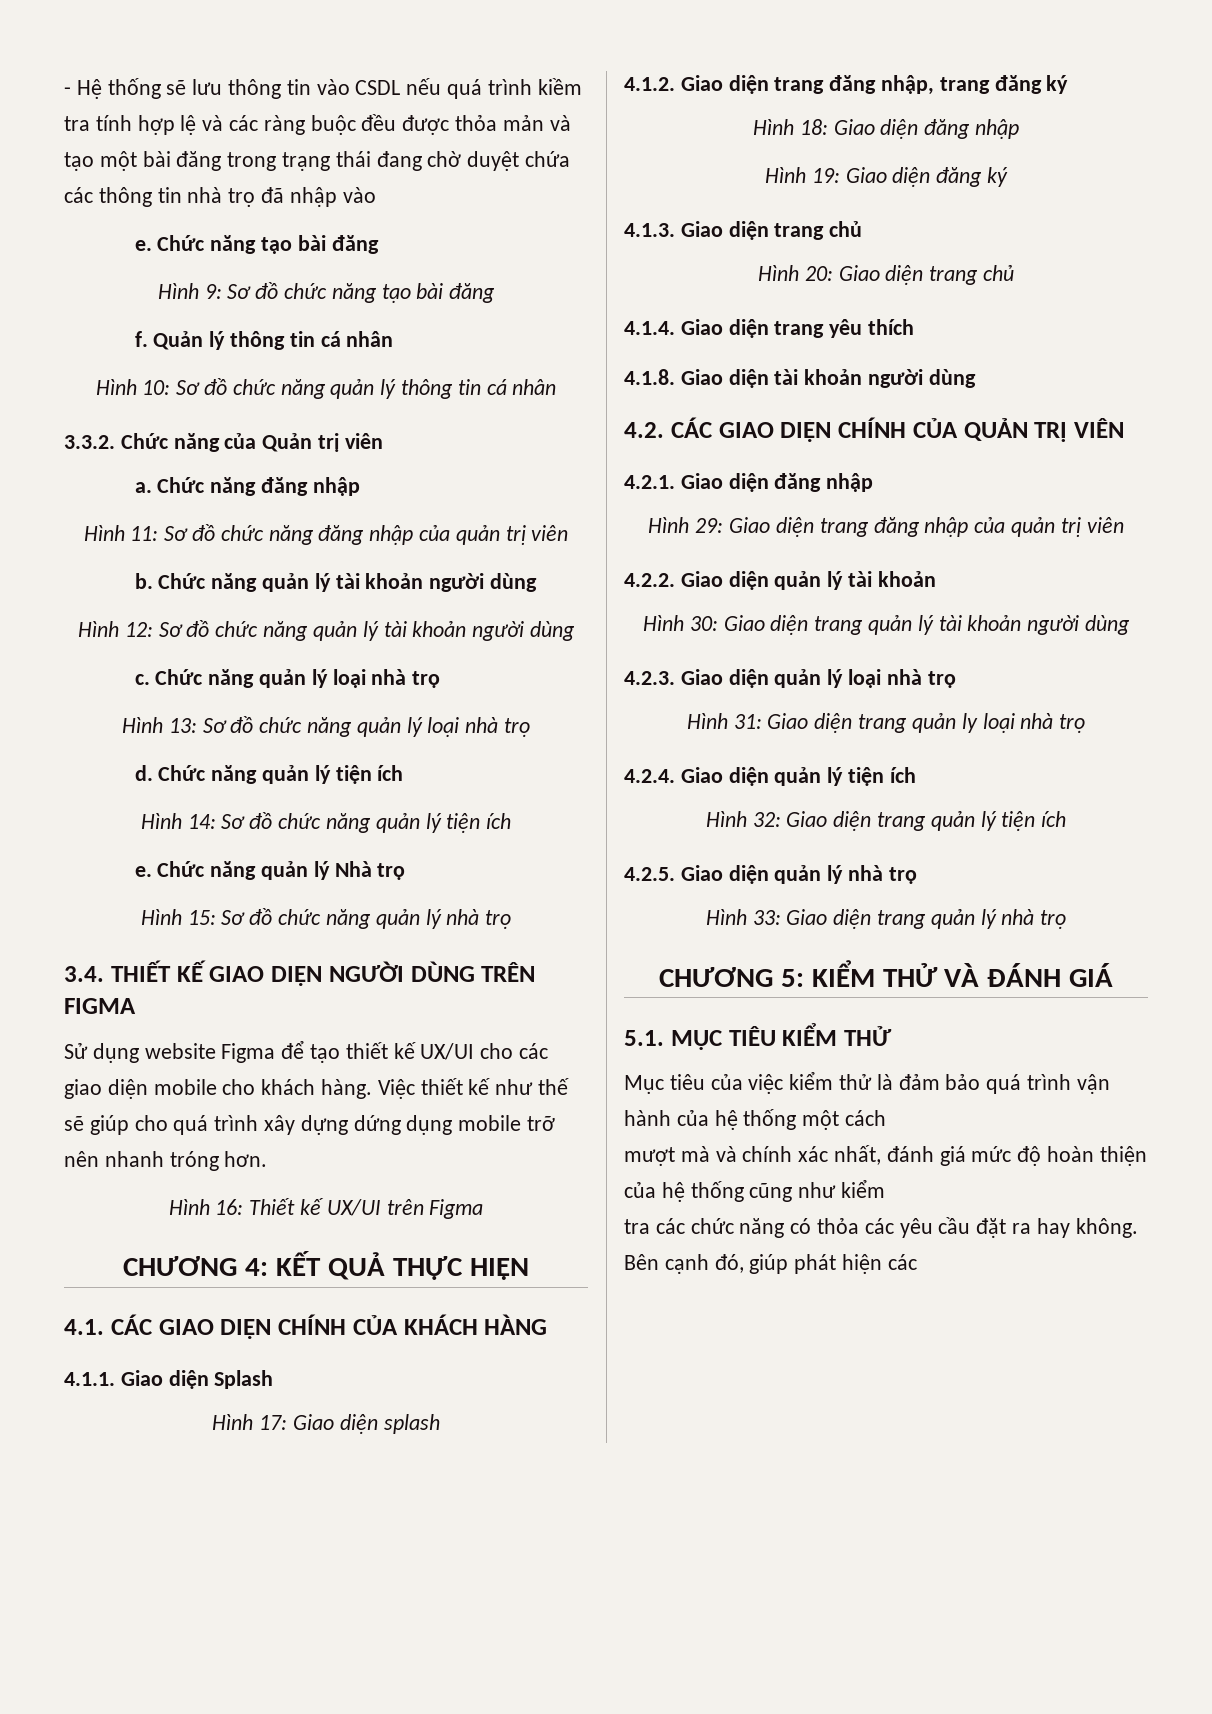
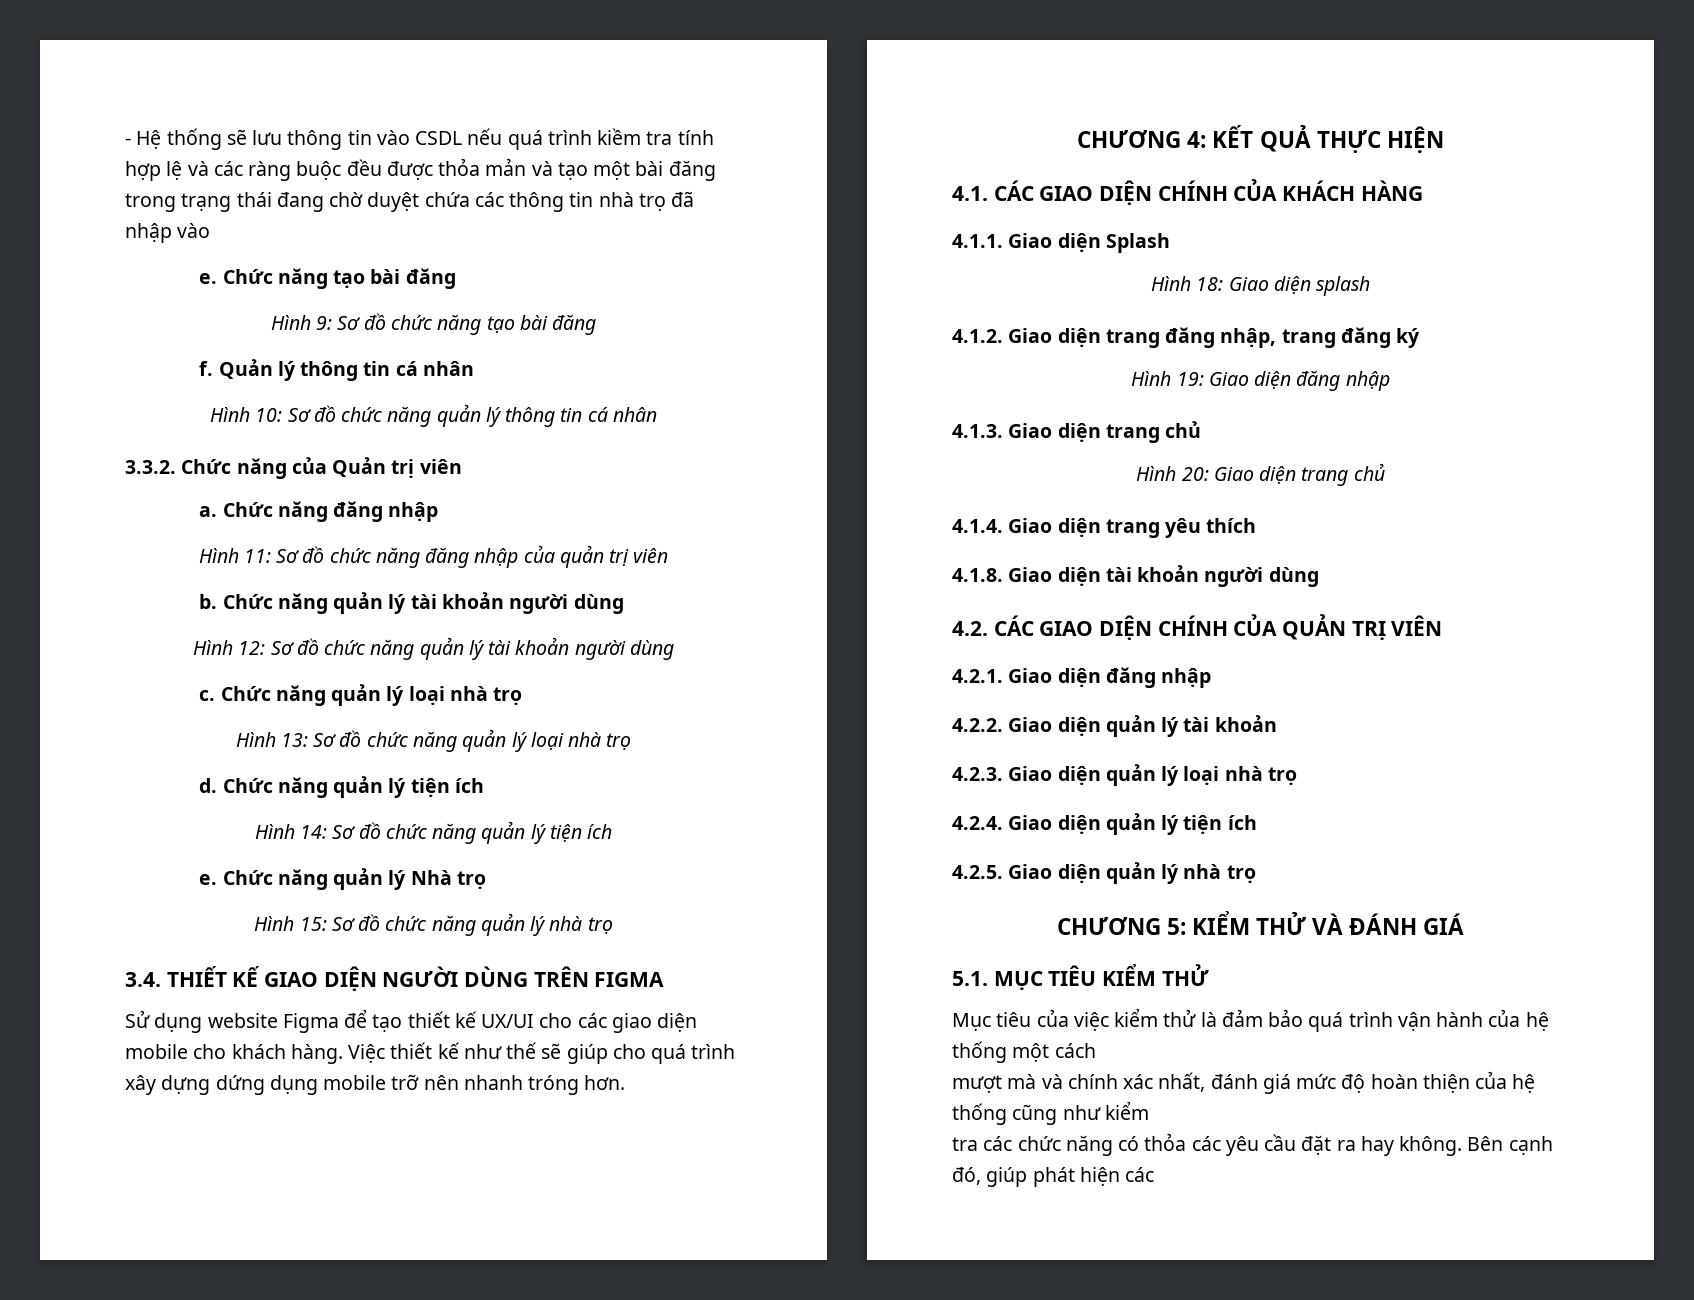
[168,1198,484,1219] // Hình 16: Thiết kế UX/UI trên Figma -> (626, 1082) none
[259,1415,288,1430] 17: -> [1196,277,1224,291] 18:
[799,119,1020,139] [764,167,1009,187] 18: Giao diện đăng nhập // Hình 19: Giao diện đăng ký -> [1176,370,1390,391] 19: Giao diện đăng nhập
[648,517,1124,537] // Hình 29: Giao diện trang đăng nhập của quản trị viên -> (1212, 678) none
[642,615,1131,635] // Hình 30: Giao diện trang quản lý tài khoản người dùng -> (1277, 723) none
[686,713,1086,733] // Hình 31: Giao diện trang quản ly loại nhà trọ -> (1297, 776) none
[705,811,1067,831] // Hình 32: Giao diện trang quản lý tiện ích -> (1257, 822) none
[705,909,1067,929] // Hình 33: Giao diện trang quản lý nhà trọ -> (1256, 874) none

